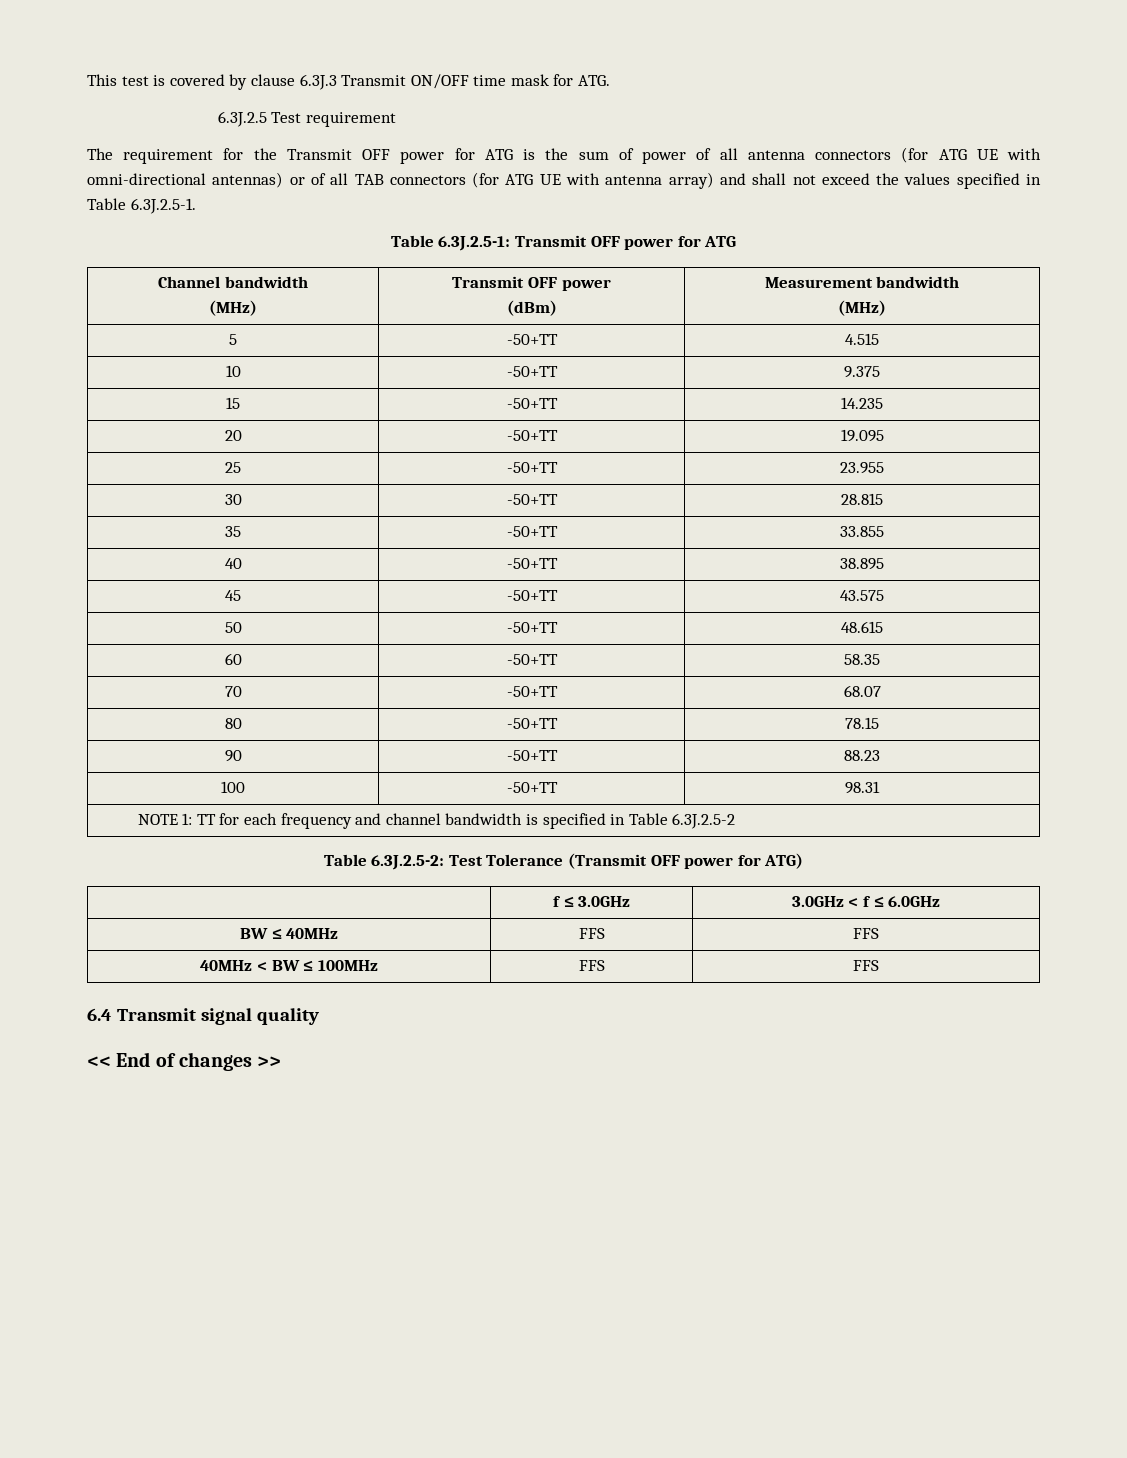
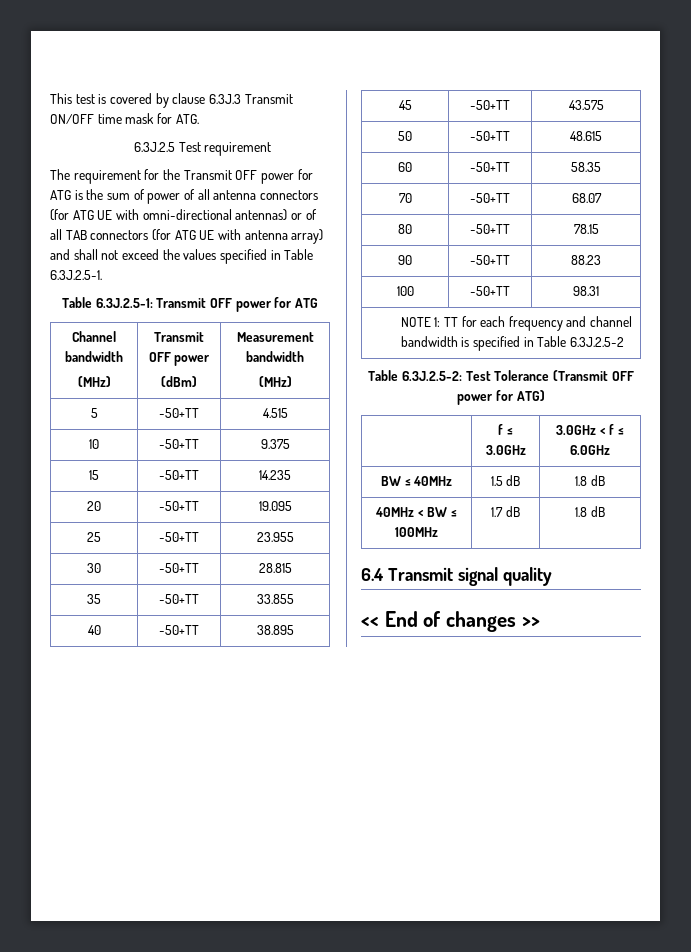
[578,928,605,939] [853,928,879,939] FFS | FFS -> [490,475,521,486] [575,475,605,486] 1.5 dB | 1.8 dB
[578,960,605,971] [853,960,879,971] FFS | FFS -> [491,506,520,517] [575,506,605,517] 1.7 dB | 1.8 dB

